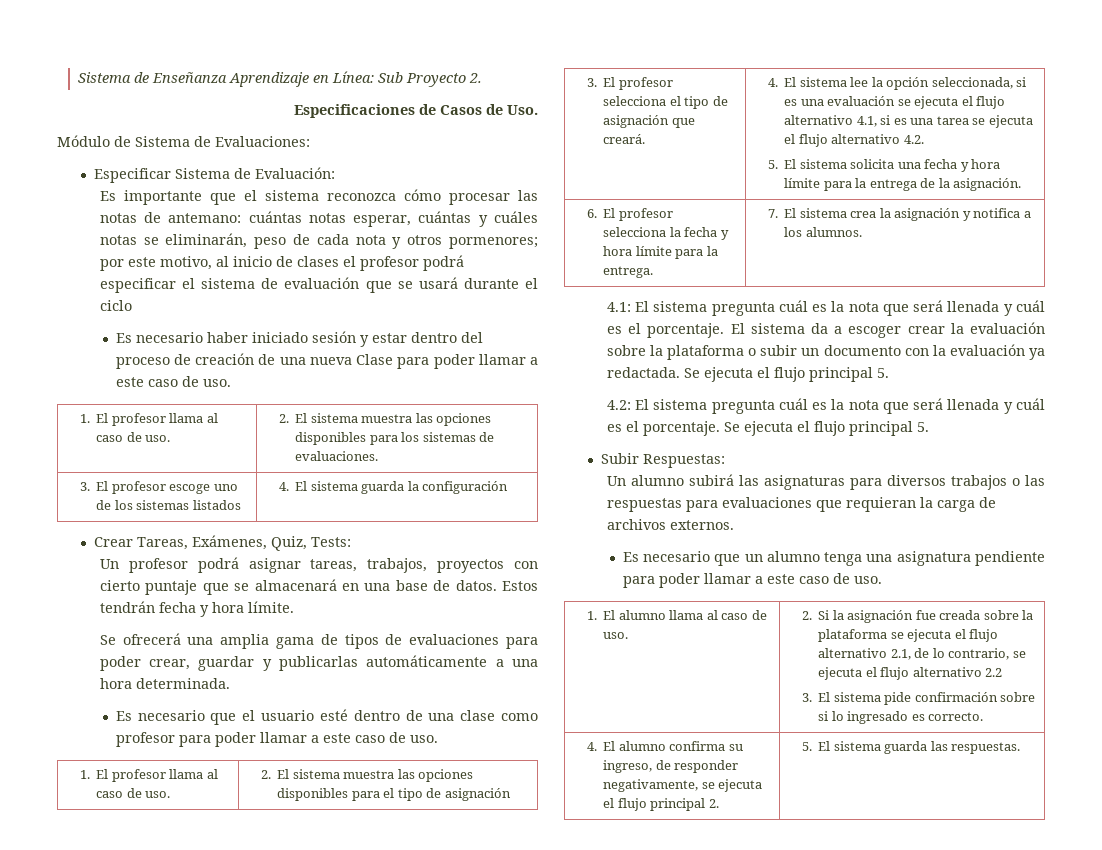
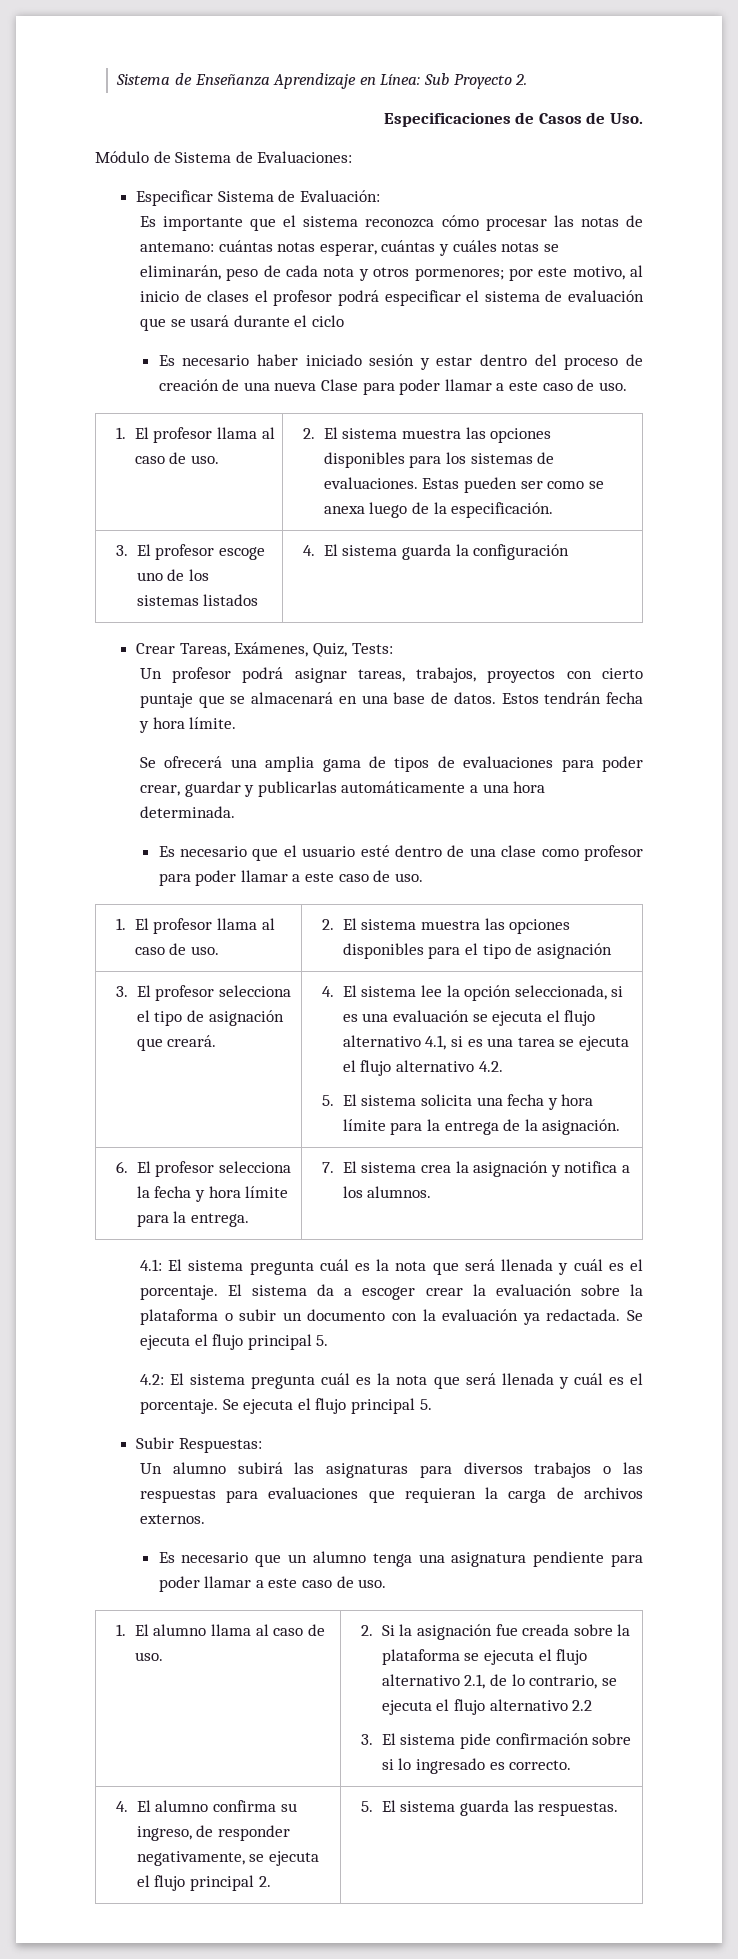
(379, 456) none -> [422,477,604,493] [323,502,554,518] Estas pueden ser como se anexa luego de la especificación.

